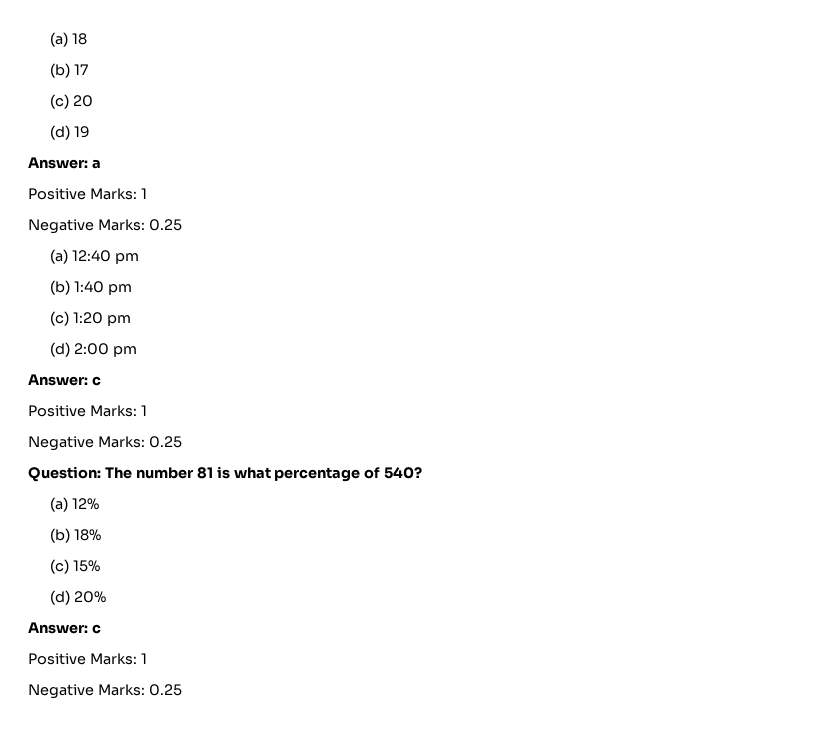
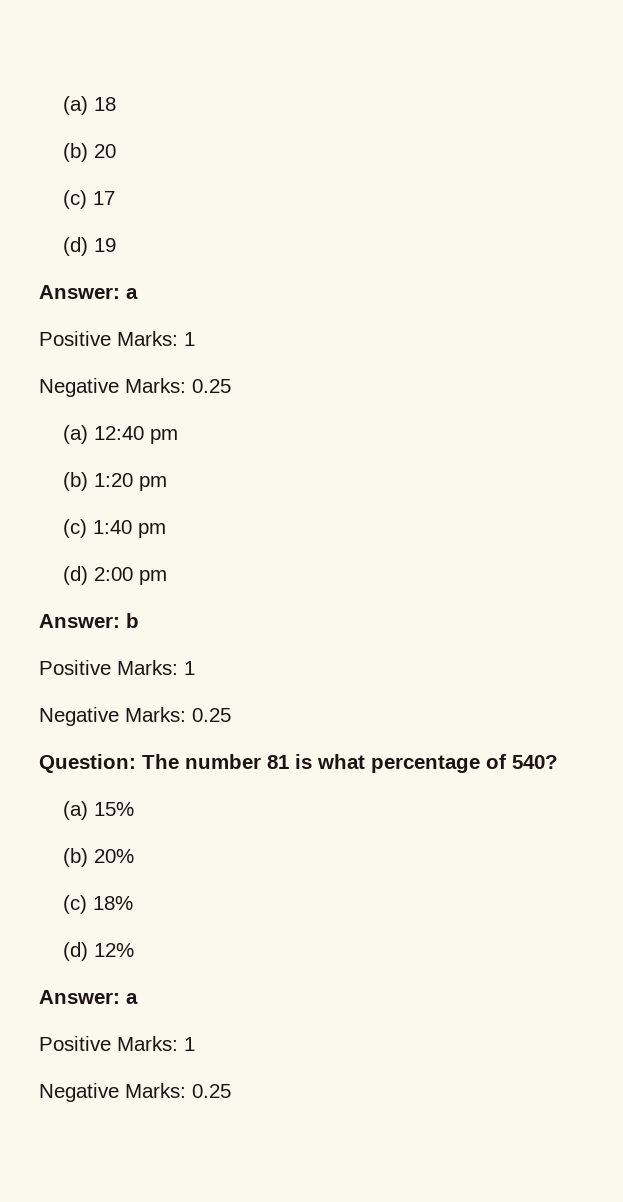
[73,64,88,75] [49,94,93,109] 17 // (c) 20 -> [93,144,116,158] [62,190,115,209] 20 // (c) 17
[73,281,104,293] 1:40 -> [93,473,133,487] 1:20
[72,312,103,324] 1:20 -> [92,520,132,534] 1:40
[91,376,101,386] c -> [126,613,139,628] b
[71,498,99,510] [49,528,101,543] [49,559,100,574] [49,590,106,605] [28,622,101,634] 12% // (b) 18% // (c) 15% // (d) 20% // Answer: c -> [93,802,134,816] [62,848,134,867] [62,895,133,914] [62,942,134,961] [39,990,138,1004] 15% // (b) 20% // (c) 18% // (d) 12% // Answer: a

